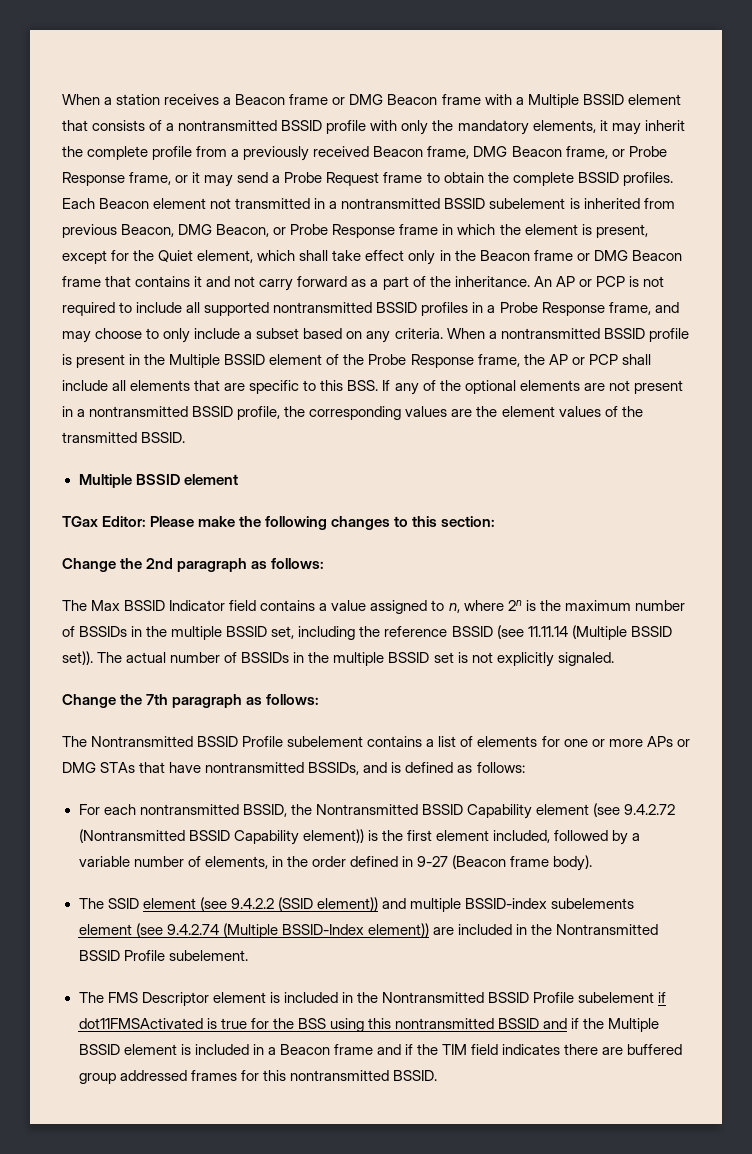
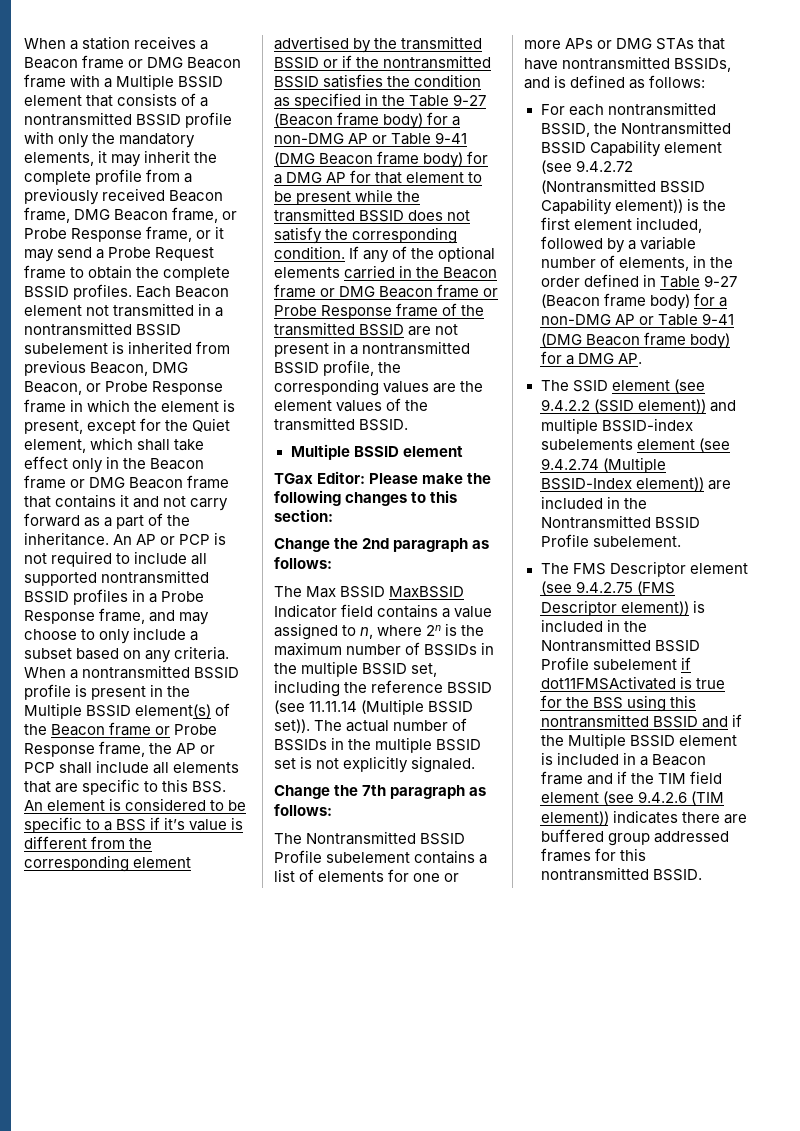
[269,354,365,365] element of the -> [135,703,231,718] [24,722,171,736] element(s) of the Beacon frame or
(379, 385) none -> [24,798,247,811] [24,817,244,833] [24,836,153,849] [24,855,192,872] [274,36,483,53] [274,55,492,69] [274,74,482,88] [274,93,487,109] [274,112,461,129] [274,132,468,145] [274,151,489,168] [274,170,483,184] [274,189,421,205] [274,208,471,222] [274,227,458,244] [274,246,345,259] An element is considered to be specific to a BSS if it’s value is different from the corresponding element advertised by the transmitted BSSID or if the nontransmitted BSSID satisfies the condition as specified in the Table 9-27 (Beacon frame body) for a non-DMG AP or Table 9-41 (DMG Beacon frame body) for a DMG AP for that element to be present while the transmitted BSSID does not satisfy the corresponding condition.
(580, 385) none -> [344,265,498,279] [274,284,499,298] [274,303,485,319] [274,322,405,336] carried in the Beacon frame or DMG Beacon frame or Probe Response frame of the transmitted BSSID
(166, 605) none -> [389,586,465,598] MaxBSSID
[416,855,593,871] 9-27 (Beacon frame body). -> [659,275,737,288] [540,293,727,310] [540,313,734,326] [540,332,730,349] [540,351,642,365] Table 9-27 (Beacon frame body) for a non-DMG AP or Table 9-41 (DMG Beacon frame body) for a DMG AP.
(266, 997) none -> [540,581,675,595] [540,600,689,616] (see 9.4.2.75 (FMS Descriptor element))
(499, 1049) none -> [540,791,724,805] [540,811,609,825] element (see 9.4.2.6 (TIM element))

